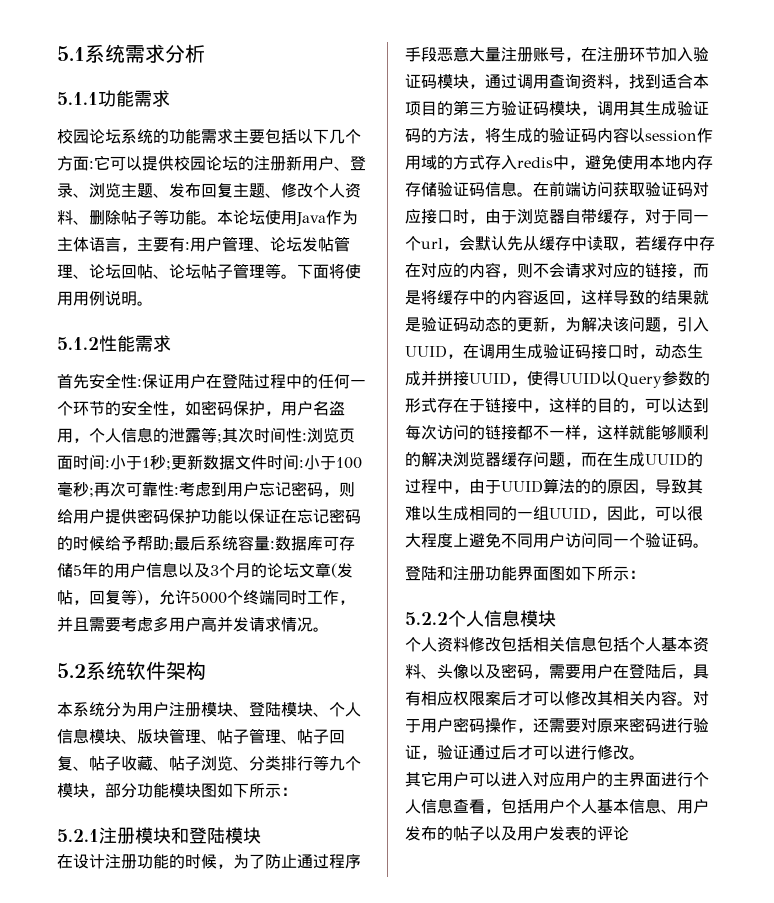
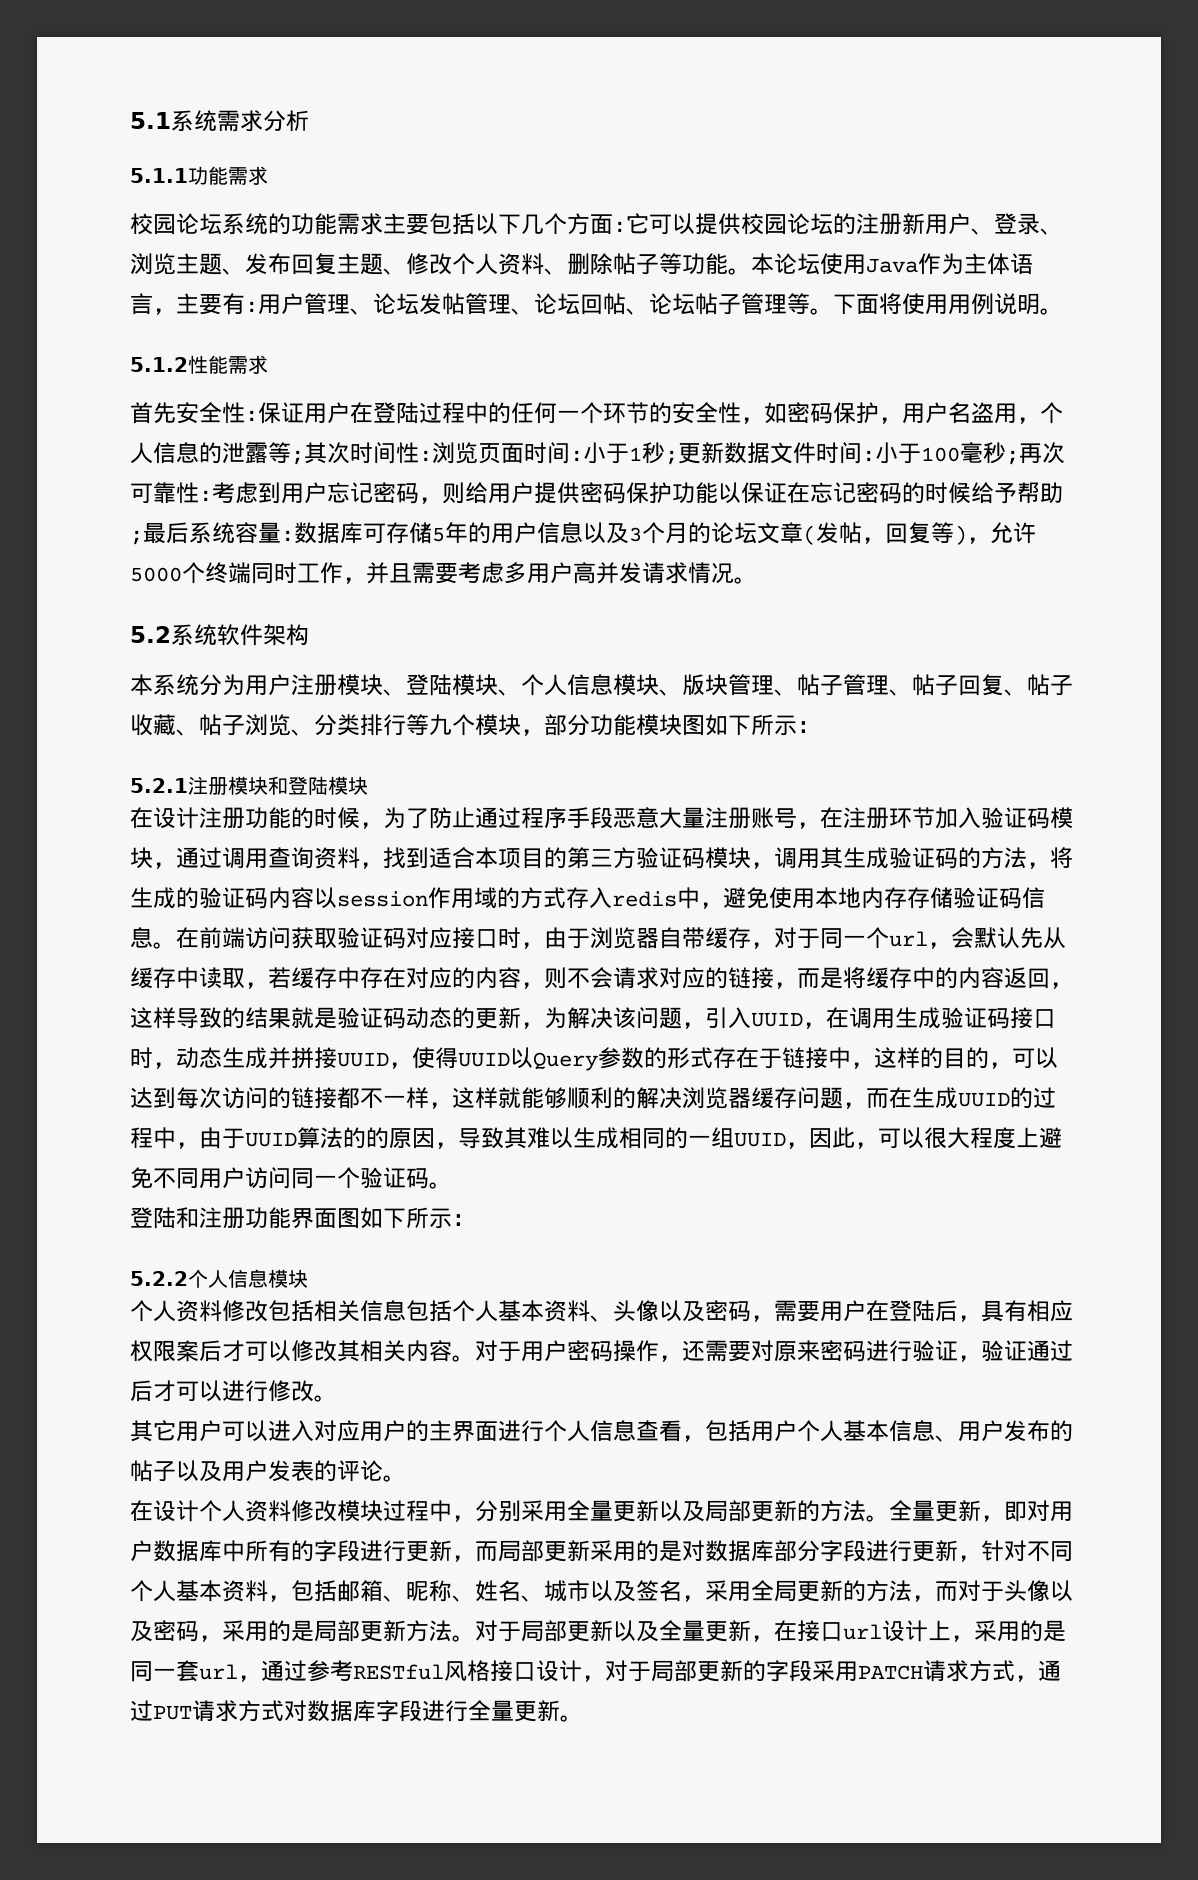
(629, 833) none -> [383,1475,406,1482] [130,1500,1073,1522] [130,1540,1073,1562] [130,1580,1073,1602] [130,1620,1066,1642] [130,1660,1061,1682] [130,1700,583,1722] 。 // 在设计个人资料修改模块过程中，分别采用全量更新以及局部更新的方法。全量更新，即对用户数据库中所有的字段进行更新，而局部更新采用的是对数据库部分字段进行更新，针对不同个人基本资料，包括邮箱、昵称、姓名、城市以及签名，采用全局更新的方法，而对于头像以及密码，采用的是局部更新方法。对于局部更新以及全量更新，在接口url设计上，采用的是同一套url，通过参考RESTful风格接口设计，对于局部更新的字段采用PATCH请求方式，通过PUT请求方式对数据库字段进行全量更新。

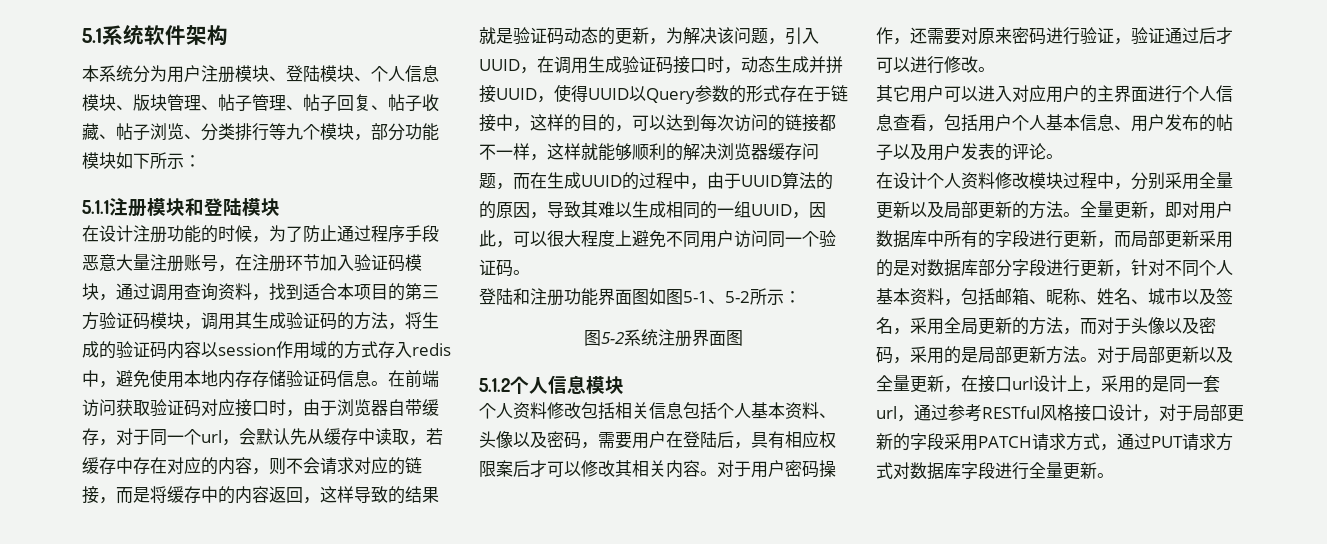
[217,110,309,132] [130,166,268,185] [130,213,1063,235] [130,253,1033,275] [130,293,1063,315] [130,355,268,374] [130,402,1063,424] [130,442,1065,465] [130,482,1063,504] [130,522,1036,545] [130,562,757,584] [130,624,217,646] 需求分析 // 5.1.1功能需求 // 校园论坛系统的功能需求主要包括以下几个方面:它可以提供校园论坛的注册新用户、登录、浏览主题、发布回复主题、修改个人资料、删除帖子等功能。本论坛使用Java作为主体语言，主要有:用户管理、论坛发帖管理、论坛回帖、论坛帖子管理等。下面将使用用例说明。 // 5.1.2性能需求 // 首先安全性:保证用户在登陆过程中的任何一个环节的安全性，如密码保护，用户名盗用，个人信息的泄露等;其次时间性:浏览页面时间:小于1秒;更新数据文件时间:小于100毫秒;再次可靠性:考虑到用户忘记密码，则给用户提供密码保护功能以保证在忘记密码的时候给予帮助;最后系统容量:数据库可存储5年的用户信息以及3个月的论坛文章(发帖，回复等)，允许5000个终端同时工作，并且需要考虑多用户高并发请求情况。 // 5.2系统 -> (144, 34) none
[682,714,820,736] [130,778,188,793] 图如下所示： // 5.2.1 -> [116,152,201,169] [82,200,109,214] 如下所示： // 5.1.1
[383,1207,475,1229] [130,1271,188,1286] 下所示： // 5.2.2 -> [666,288,801,305] [584,329,743,347] [479,378,510,392] 图5-1、5-2所示： // 图5-2系统注册界面图 // 5.1.2

